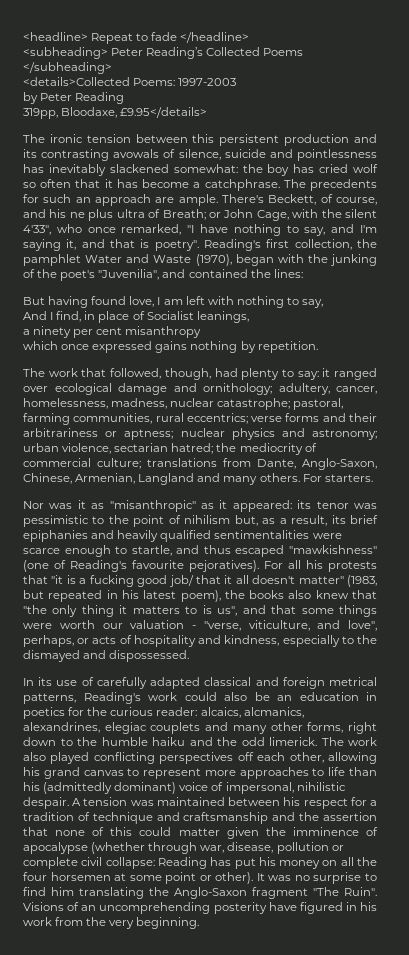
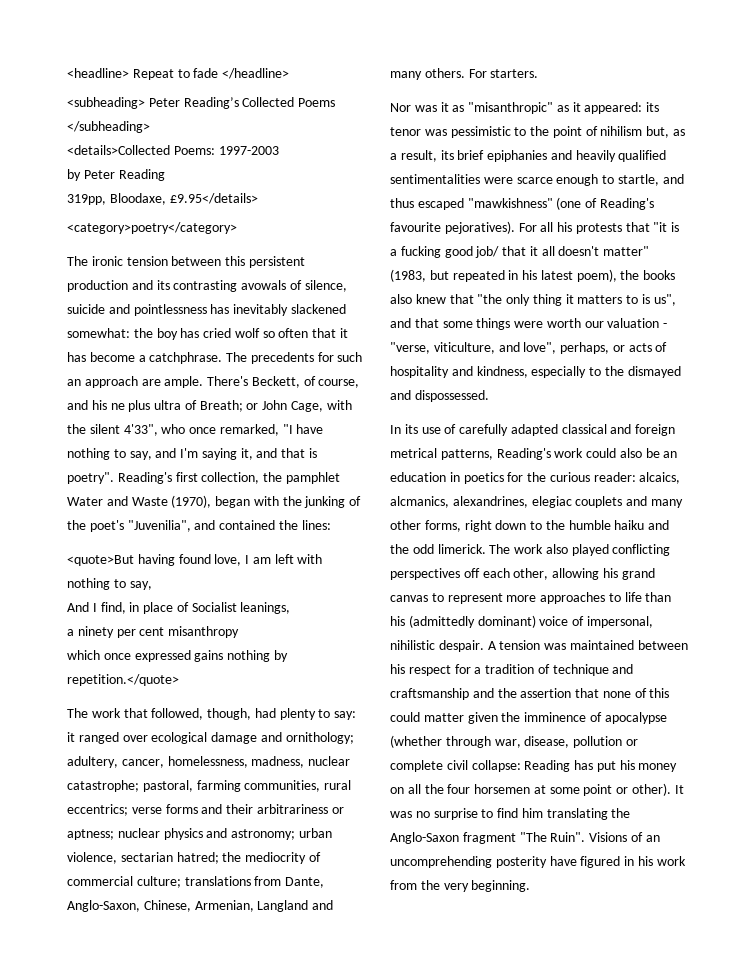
(208, 112) none -> [67,222,237,234] // <category>poetry</category>
[23,297,45,305] But -> [67,555,134,566] <quote>But
[257,341,318,353] repetition. -> [67,674,179,686] repetition.</quote>

